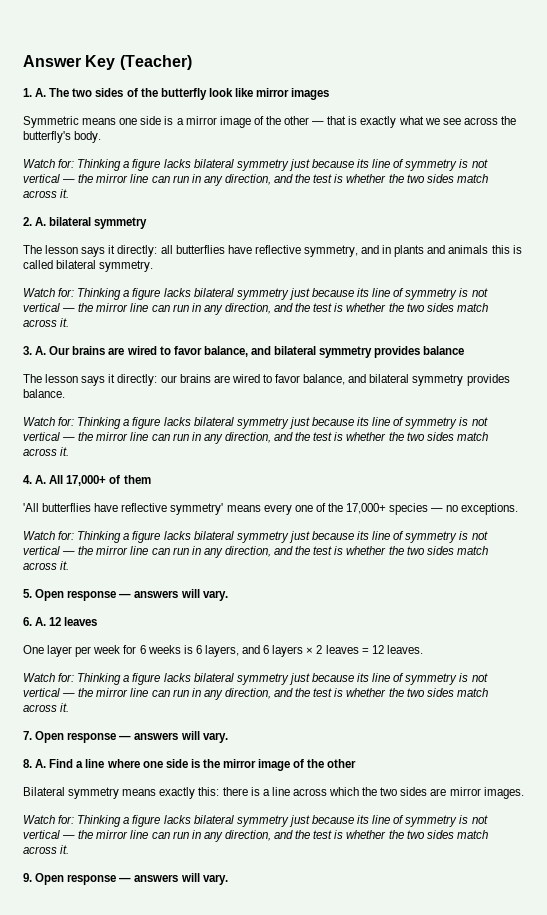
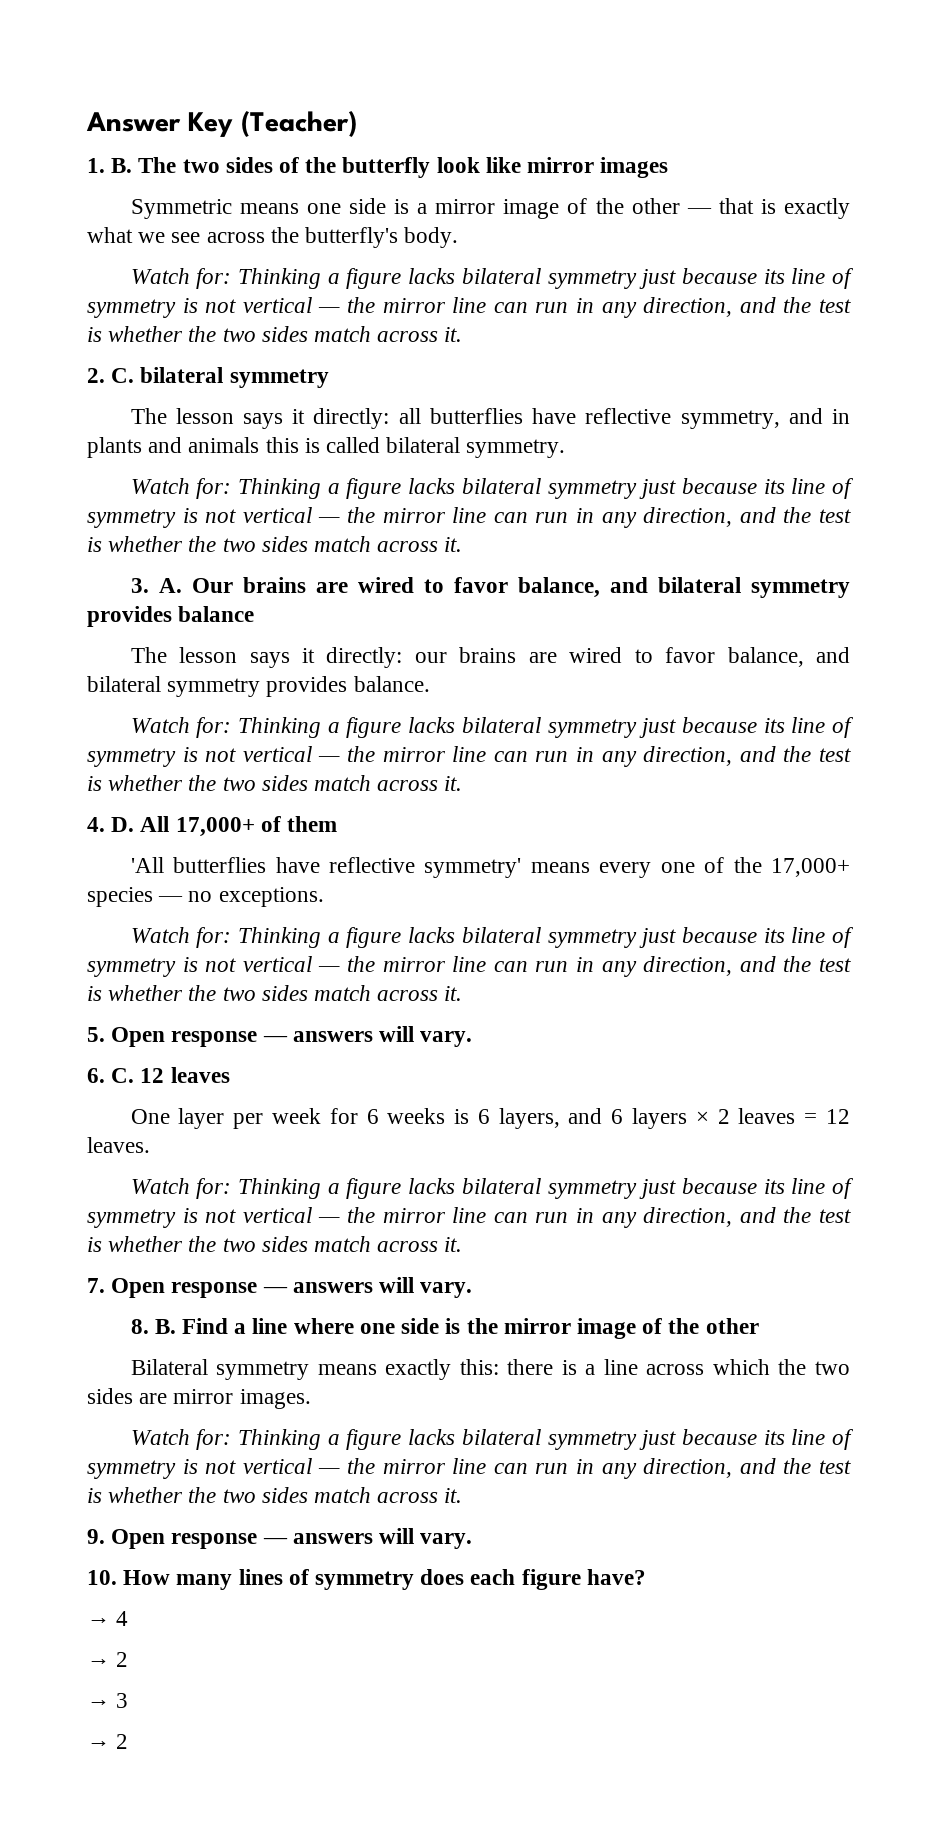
[35,88,47,97] A. -> [111,158,133,173] B.
[35,217,47,226] A. -> [111,368,135,383] C.
[35,475,47,484] A. -> [111,817,135,832] D.
[35,617,47,626] A. -> [111,1068,135,1083] C.
[35,759,47,768] A. -> [154,1319,176,1334] B.
(228, 879) none -> [87,1569,646,1590] [87,1611,129,1626] [87,1652,129,1667] [87,1693,129,1708] [87,1734,129,1749] // 10. How many lines of symmetry does each figure have? // → 4 // → 2 // → 3 // → 2

